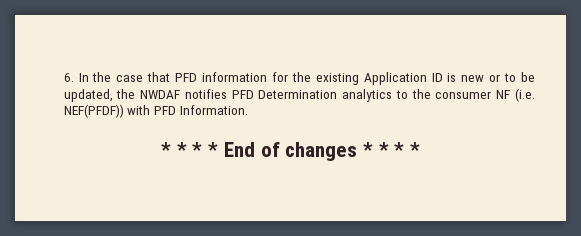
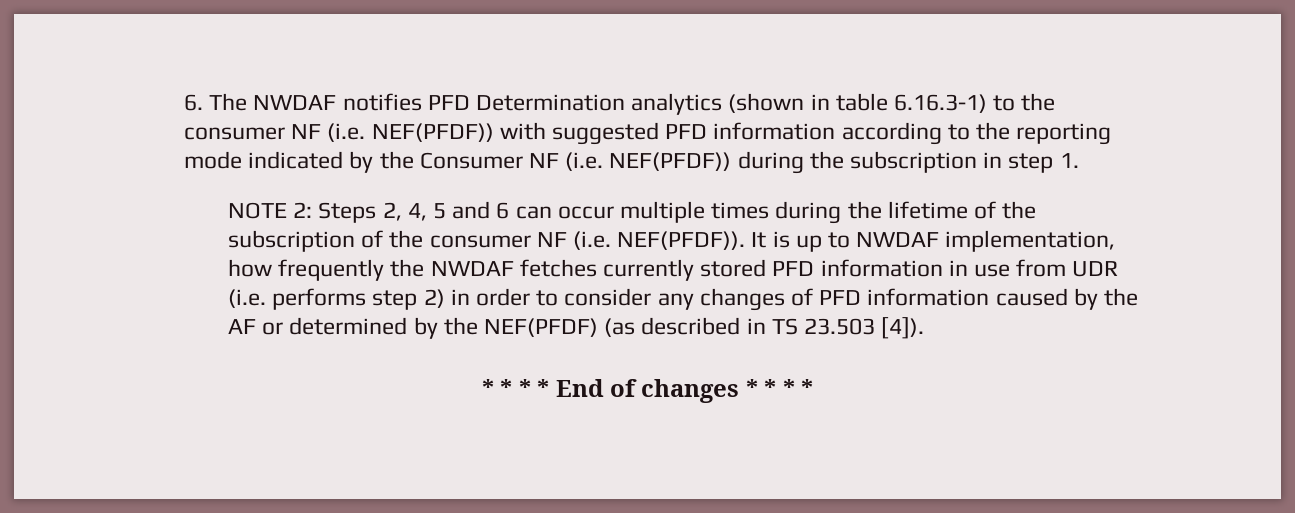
[78,72,535,85] [63,89,136,102] In the case that PFD information for the existing Application ID is new or to be updated, the -> [209,93,248,111] The
(393, 95) none -> [728,93,988,113] (shown in table 6.16.3-1)
[153,105,248,115] PFD Information. -> [552,122,1112,145] [183,151,1079,174] [227,201,1037,224] [227,230,1116,252] [227,259,1119,281] [227,288,1139,311] [227,317,925,339] suggested PFD information according to the reporting mode indicated by the Consumer NF (i.e. NEF(PFDF)) during the subscription in step 1. // NOTE 2: Steps 2, 4, 5 and 6 can occur multiple times during the lifetime of the subscription of the consumer NF (i.e. NEF(PFDF)). It is up to NWDAF implementation, how frequently the NWDAF fetches currently stored PFD information in use from UDR (i.e. performs step 2) in order to consider any changes of PFD information caused by the AF or determined by the NEF(PFDF) (as described in TS 23.503 [4]).

